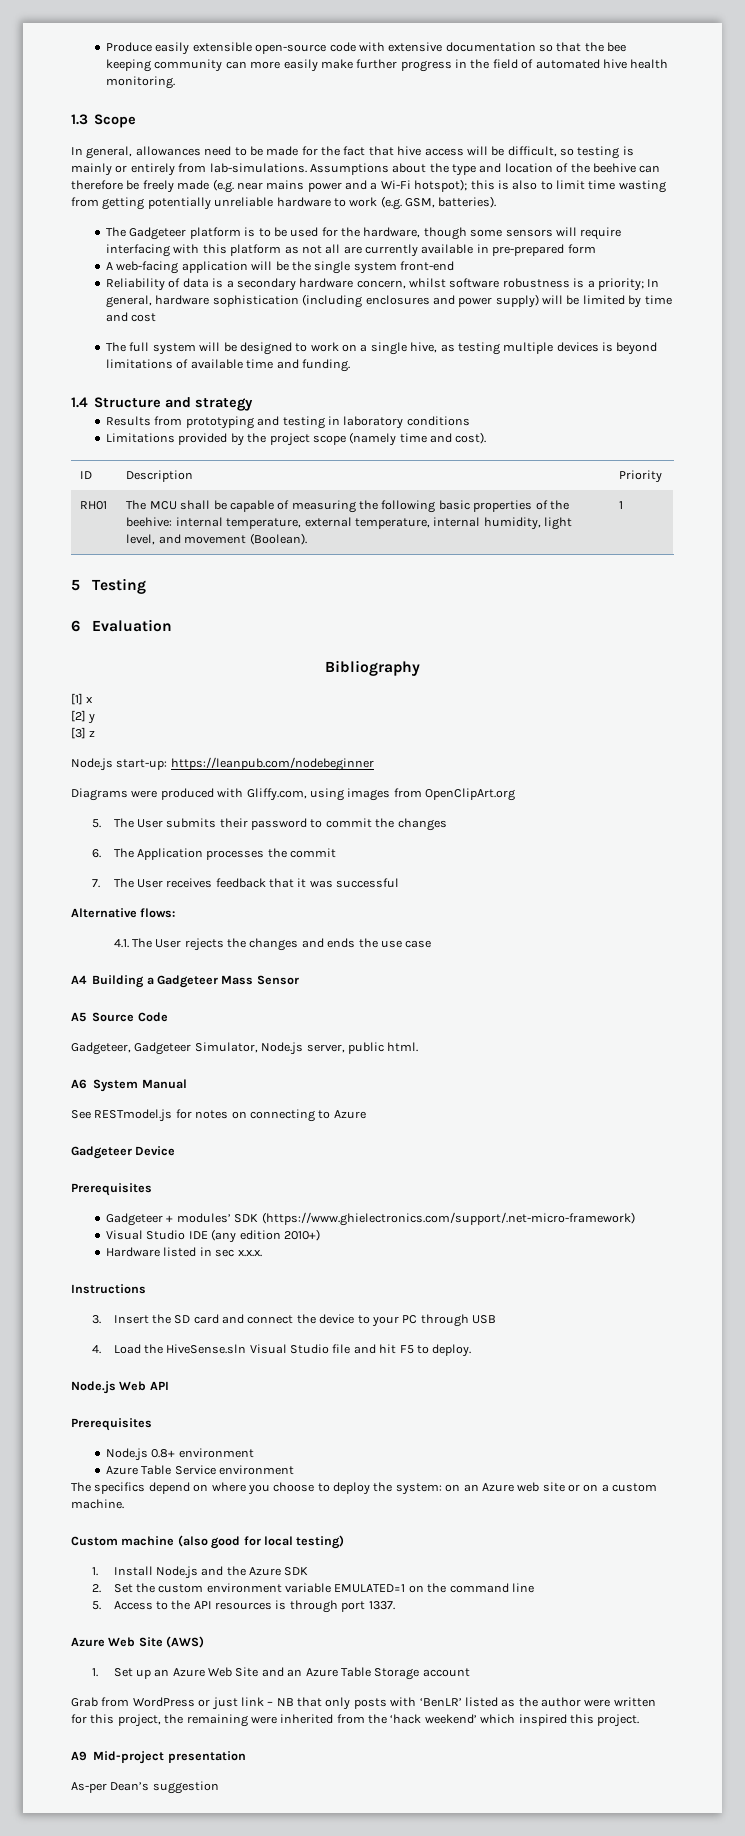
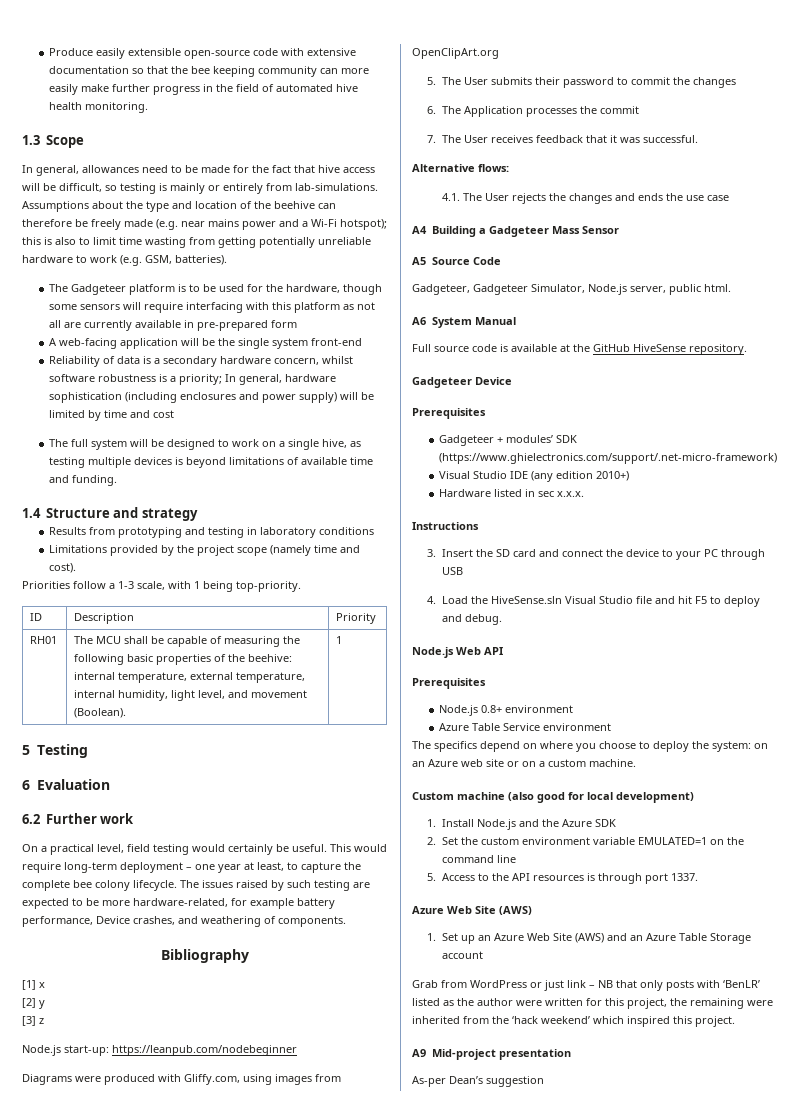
(487, 438) none -> [22,581,301,592] // Priorities follow a 1-3 scale, with 1 being top-priority.
(173, 625) none -> [22,813,135,824] [22,844,387,855] [22,862,361,873] [22,880,370,891] [22,898,335,909] [22,916,346,927] // 6.2 Further work // On a practical level, field testing would certainly be useful. This would require long-term deployment – one year at least, to capture the complete bee colony lifecycle. The issues raised by such testing are expected to be more hardware-related, for example battery performance, Device crashes, and weathering of components.
[336,878,400,888] successful -> [642,135,698,143] successful.
[71,1109,366,1122] See RESTmodel.js for notes on connecting to Azure -> [412,344,747,355] Full source code is available at the GitHub HiveSense repository.
[432,1344,472,1357] deploy. -> [723,596,760,607] [441,614,502,625] deploy and debug.
[296,1535,345,1549] testing) -> [616,792,694,803] development)
(259, 1672) none -> [574,933,604,943] (AWS)

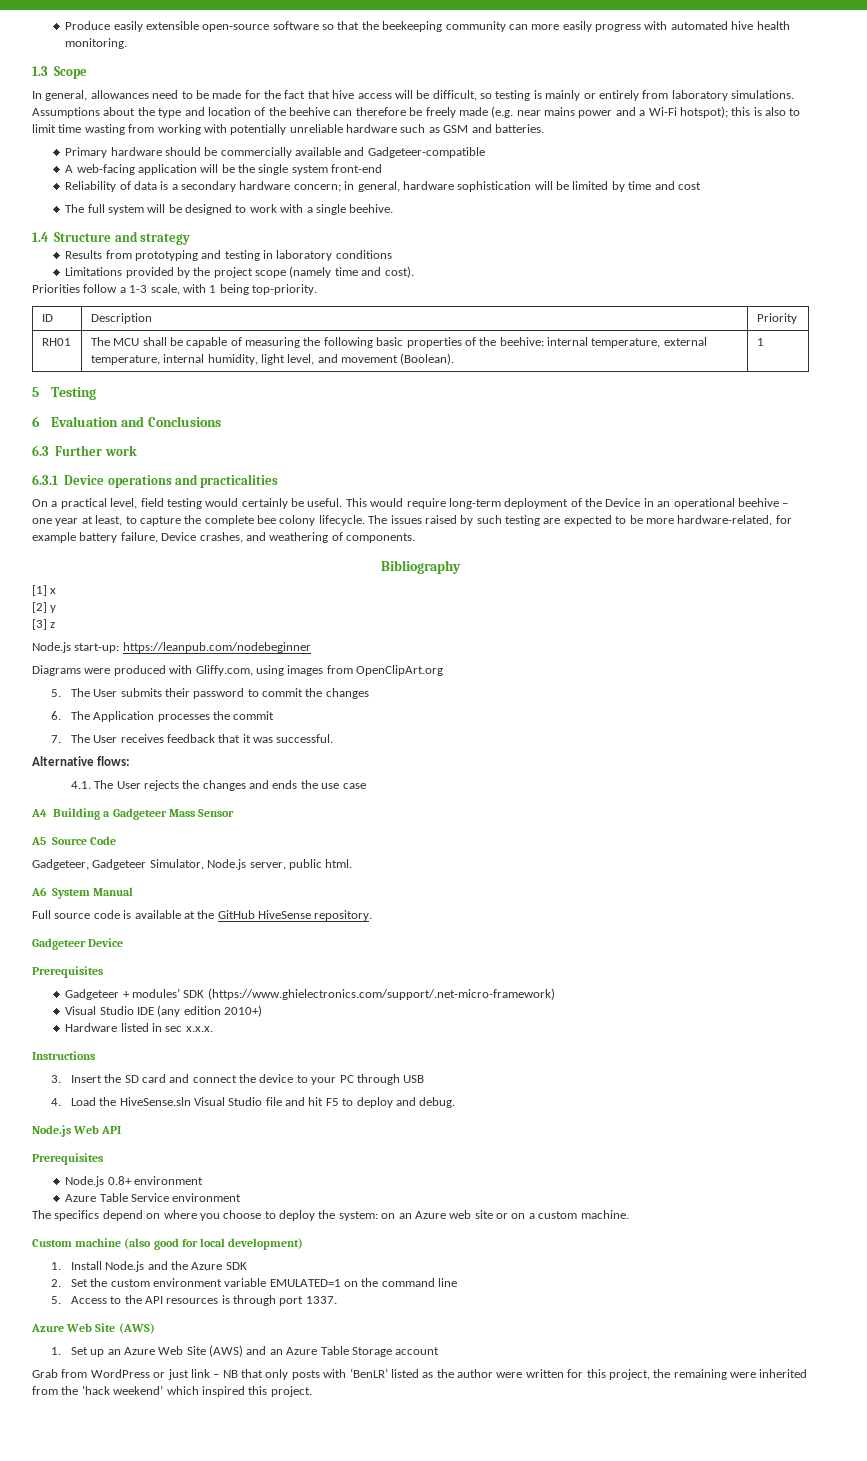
[252,48,356,56] [48,66,129,74] code with extensive documentation -> [272,21,319,30] software
[190,66,255,77] bee keeping -> [382,21,443,32] beekeeping
[80,84,274,95] make further progress in the field of -> [595,21,668,32] progress with
[295,183,378,191] lab-simulations. -> [671,90,794,101] laboratory simulations.
[218,237,256,248] getting -> [157,124,227,135] working with
[76,255,227,266] [48,284,382,295] [48,302,375,313] [48,320,297,331] to work (e.g. GSM, batteries). // The Gadgeteer platform is to be used for the hardware, though some sensors will require interfacing with this platform as not all are currently available in pre-prepared form -> [400,124,544,133] [65,147,485,158] such as GSM and batteries. // Primary hardware should be commercially available and Gadgeteer-compatible
[273,356,353,365] [48,374,336,385] [48,392,337,403] concern, whilst software robustness is a priority; In general, hardware sophistication (including enclosures and power supply) -> [293,181,532,192] concern; in general, hardware sophistication
[261,441,276,447] on -> [280,204,304,213] with
[321,439,361,448] [48,457,373,468] [48,475,117,486] hive, as testing multiple devices is beyond limitations of available time and funding. -> [349,204,394,213] beehive.
[22,814,40,824] // 6.2 -> [121,416,221,427] [32,445,49,456] and Conclusions // 6.3
(135, 818) none -> [32,474,279,488] // 6.3.1 Device operations and practicalities
(183, 867) none -> [570,498,779,509] of the Device in an operational beehive
[22,916,93,927] performance, -> [120,532,158,543] failure,
[412,1049,571,1060] [412,1076,544,1087] // A9 Mid-project presentation // As-per Dean’s suggestion -> (312, 1391) none

